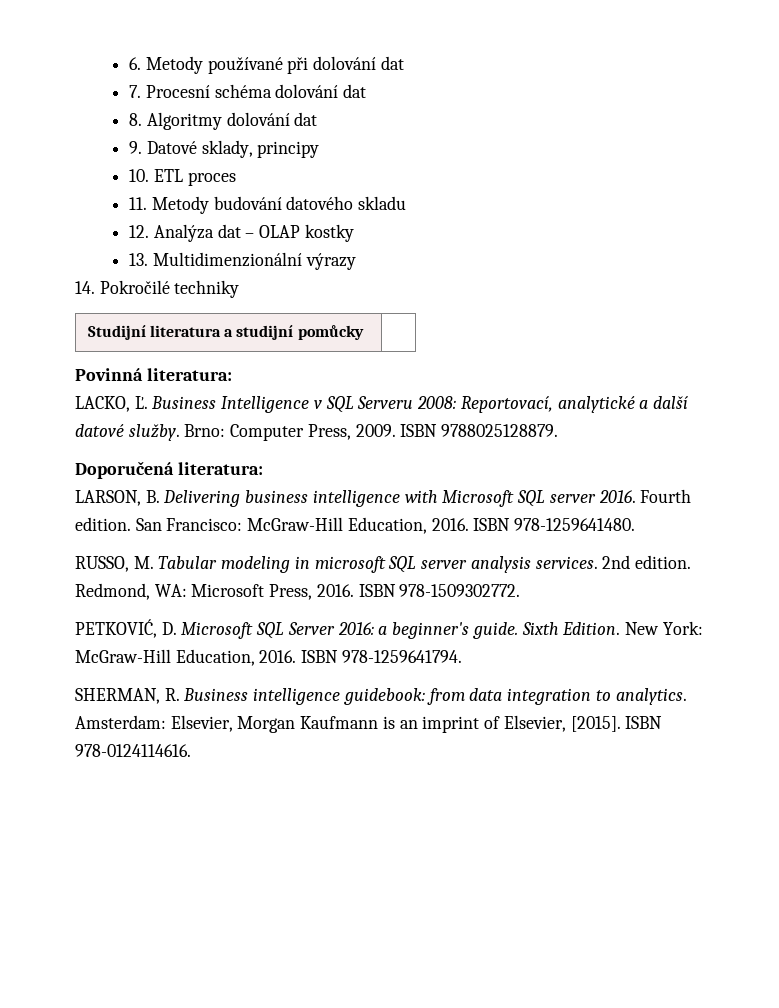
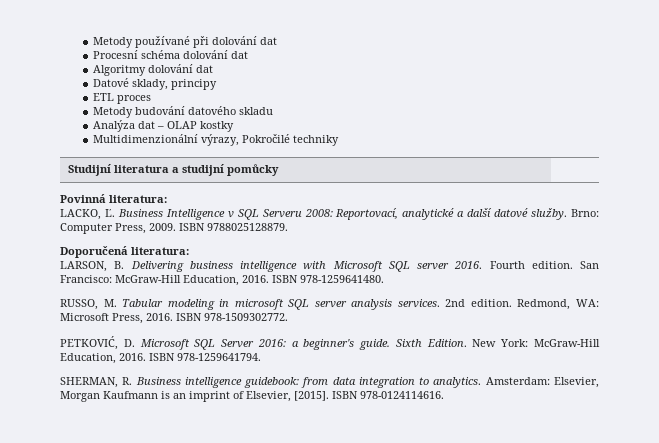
[129,57,142,70] 6. -> (93, 42) none
[129,85,142,98] 7. -> (278, 41) none
[129,113,143,126] 8. -> (249, 55) none
[129,141,143,154] 9. -> (214, 69) none
[129,169,150,182] 10. -> (218, 84) none
[129,197,148,210] 11. -> (152, 99) none
[129,225,150,238] 12. -> (274, 111) none
[129,252,356,270] [75,281,95,294] 13. Multidimenzionální výrazy // 14. -> [93,134,240,146] Multidimenzionální výrazy,

